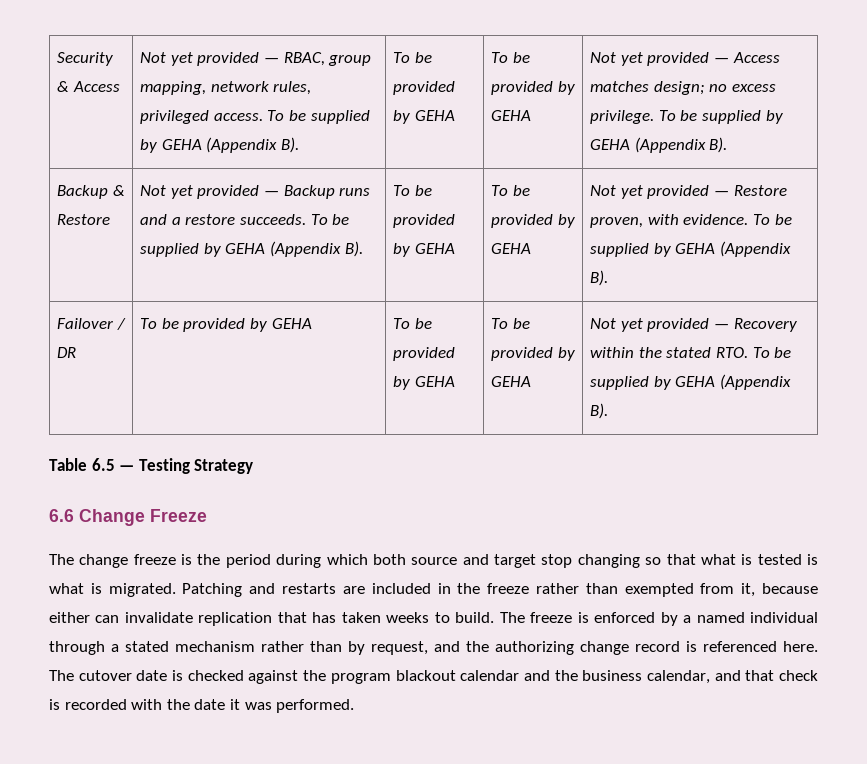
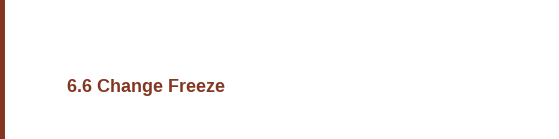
[57,52,114,66] [57,81,120,92] [140,52,372,66] [140,81,312,95] [140,110,370,124] [140,137,299,153] [393,52,432,63] [393,81,456,95] [393,110,455,124] [491,52,530,63] [491,81,575,95] [491,110,532,121] [590,52,780,66] [590,81,776,95] [590,110,783,124] [590,137,728,153] [57,185,125,199] [57,214,111,225] [140,185,371,199] [140,214,350,225] [140,241,363,257] [393,185,432,196] [393,214,456,228] [393,243,455,257] [491,185,530,196] [491,214,575,228] [491,243,532,254] [590,185,787,199] [590,214,792,228] [590,241,791,257] [590,270,609,286] [57,318,126,330] [57,347,77,358] [140,318,312,332] [393,318,432,329] [393,347,456,361] [393,376,455,390] [491,318,530,329] [491,347,575,361] [491,376,532,387] [590,318,797,332] [590,347,792,358] [590,374,791,390] [590,403,609,419] [49,458,254,474] [49,509,207,526] [49,554,818,568] [49,583,818,597] [49,612,818,626] [49,641,818,655] [49,670,818,684] [49,699,355,713] Security & Access | Not yet provided — RBAC, group mapping, network rules, privileged access. To be supplied by GEHA (Appendix B). | To be provided by GEHA | To be provided by GEHA | Not yet provided — Access matches design; no excess privilege. To be supplied by GEHA (Appendix B). // Backup & Restore | Not yet provided — Backup runs and a restore succeeds. To be supplied by GEHA (Appendix B). | To be provided by GEHA | To be provided by GEHA | Not yet provided — Restore proven, with evidence. To be supplied by GEHA (Appendix B). // Failover / DR | To be provided by GEHA | To be provided by GEHA | To be provided by GEHA | Not yet provided — Recovery within the stated RTO. To be supplied by GEHA (Appendix B). // Table 6.5 — Testing Strategy // 6.6 Change Freeze // The change freeze is the period during which both source and target stop changing so that what is tested is what is migrated. Patching and restarts are included in the freeze rather than exempted from it, because either can invalidate replication that has taken weeks to build. The freeze is enforced by a named individual through a stated mechanism rather than by request, and the authorizing change record is referenced here. The cutover date is checked against the program blackout calendar and the business calendar, and that check is recorded with the date it was performed. -> [67,79,225,96] 6.6 Change Freeze

